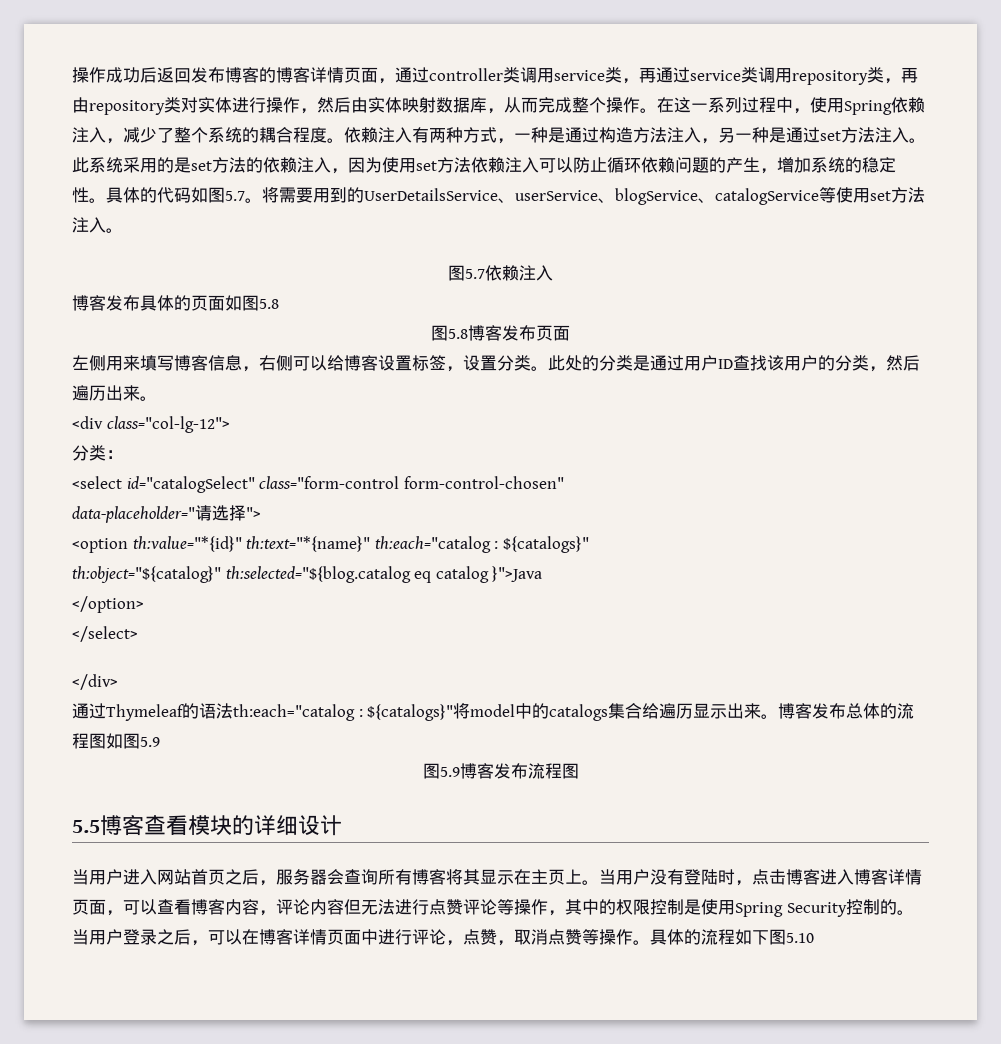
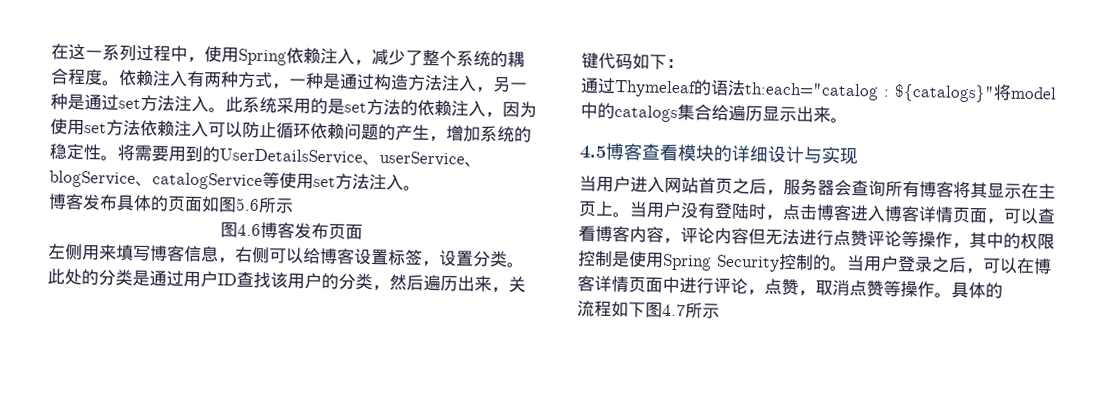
[72,67,918,85] [72,97,657,115] 操作成功后返回发布博客的博客详情页面，通过controller类调用service类，再通过service类调用repository类，再由repository类对实体进行操作，然后由实体映射数据库，从而完成整个操作。 -> (51, 51) none
[106,187,262,203] 具体的代码如图5.7。 -> (118, 158) none
[448,265,553,281] // 图5.7依赖注入 -> (421, 188) none
[259,299,279,309] [431,325,468,341] 5.8 // 图5.8 -> [235,197,294,214] [220,221,261,238] 5.6所示 // 图4.6
[140,396,157,401] [72,416,230,433] [72,445,123,461] [72,476,564,493] [72,505,261,523] [72,536,589,553] [72,566,543,583] [72,596,144,613] [72,626,138,642] [72,674,118,690] 。 // <div class="col-lg-12"> // 分类： // <select id="catalogSelect" class="form-control form-control-chosen" // data-placeholder="请选择"> // <option th:value="*{id}" th:text="*{name}" th:each="catalog : ${catalogs}" // th:object="${catalog}" th:selected="${blog.catalog eq catalog }">Java // </option> // </select> // </div> -> [491,276,526,294] [581,52,684,70] ，关键代码如下：
[778,703,915,719] [72,733,160,749] [422,763,579,779] [72,820,100,833] 博客发布总体的流程图如图5.9 // 图5.9博客发布流程图 // 5.5 -> [579,145,607,159] // 4.5
(342, 825) none -> [803,146,859,165] 与实现
(701, 937) none -> (1003, 290) //
[786,933,814,943] 5.10 -> [662,302,720,319] 4.7所示

